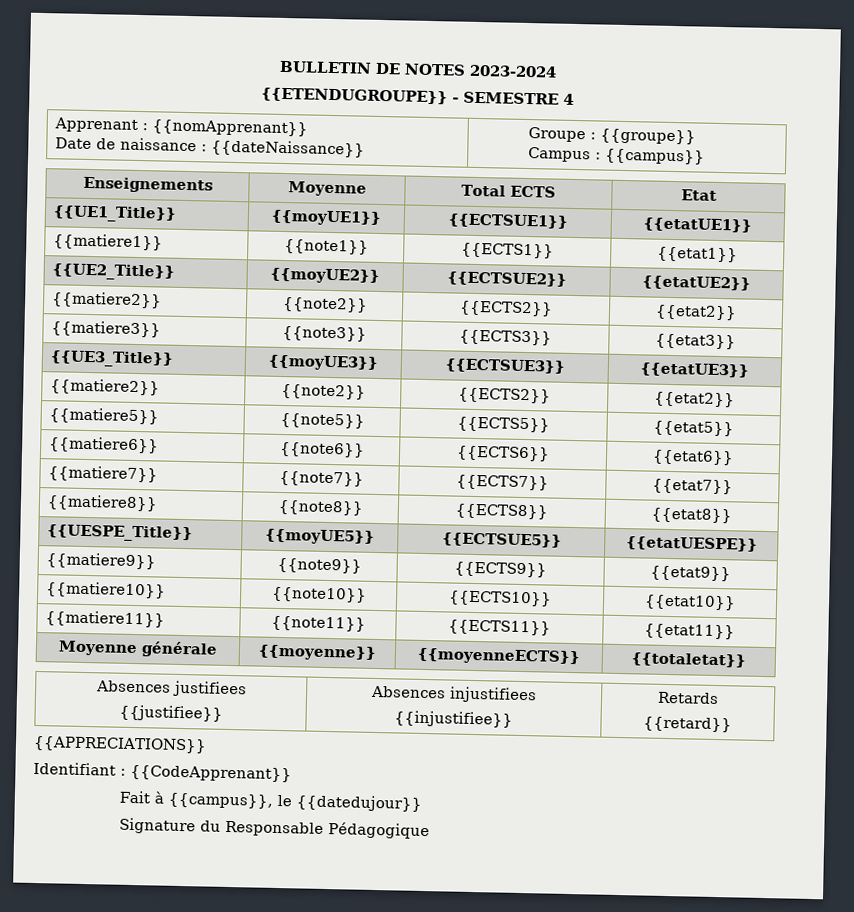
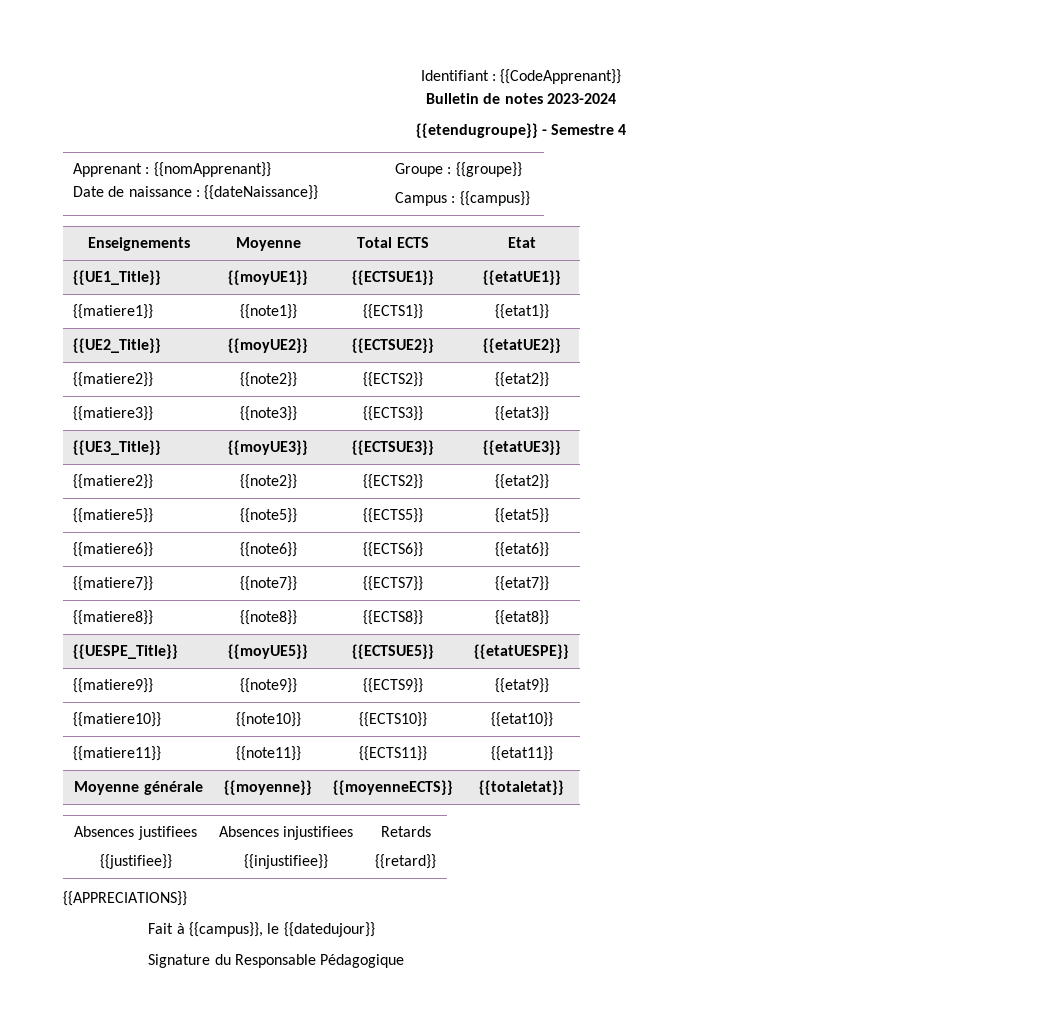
[279,60,557,78] [261,87,559,105] BULLETIN DE NOTES 2023-2024 // {{ETENDUGROUPE}} - SEMESTRE -> [420,69,622,84] [426,93,616,104] [415,123,615,138] Identifiant : {{CodeApprenant}} // Bulletin de notes 2023-2024 // {{etendugroupe}} - Semestre
[33,761,292,783] // Identifiant : {{CodeApprenant}} -> (187, 898) none

